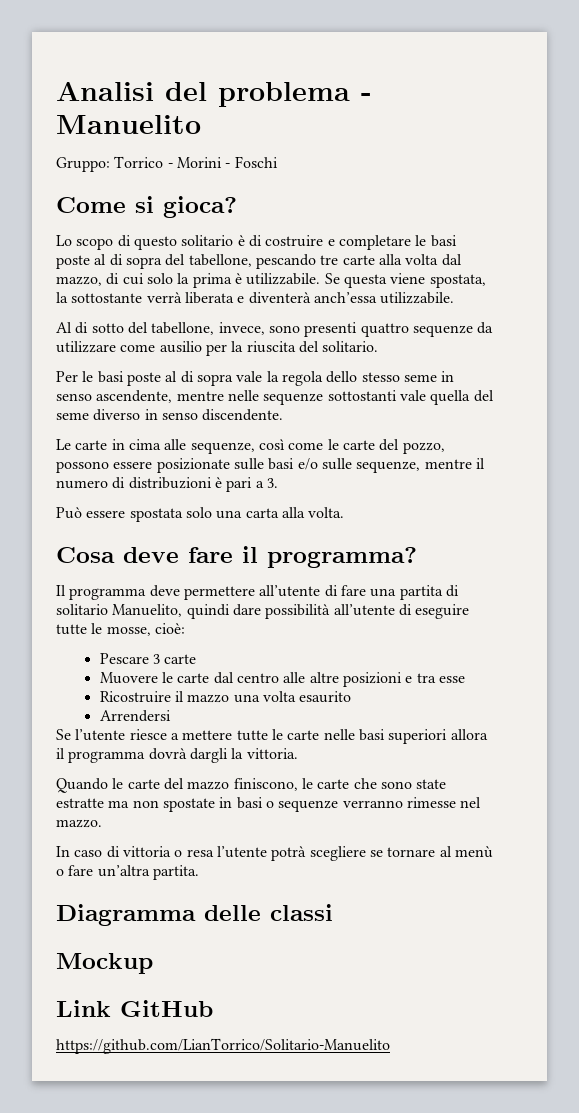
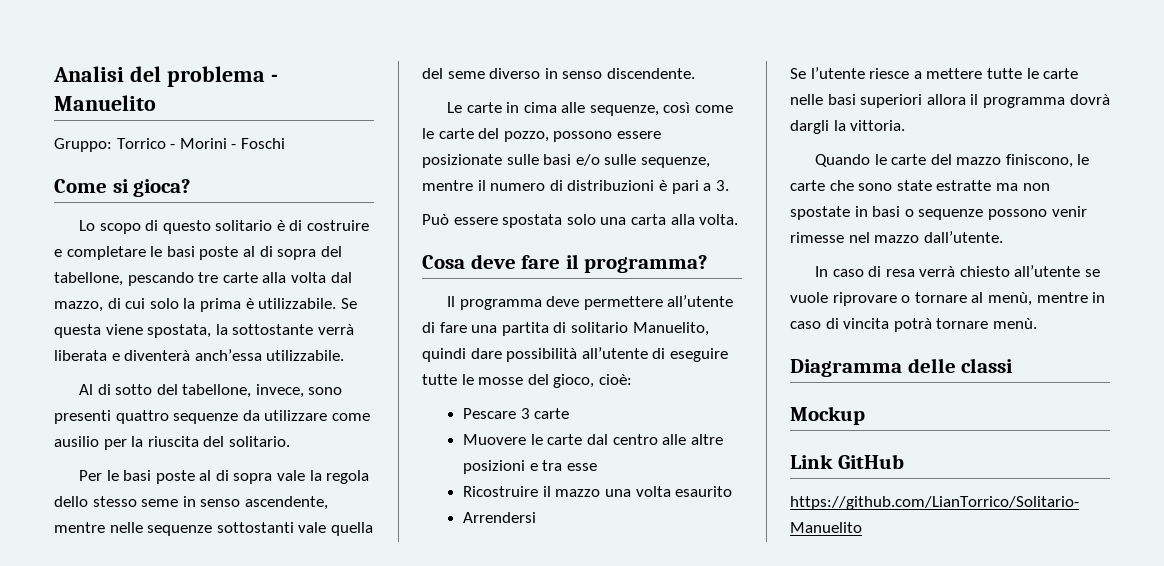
[106,626,151,636] mosse, -> [478,374,595,388] mosse del gioco,
[342,797,482,808] [56,819,102,828] [56,846,493,861] [56,865,199,880] verranno rimesse nel mazzo. // In caso di vittoria o resa l’utente potrà scegliere se tornare al menù o fare un’altra partita. -> [987,206,1087,220] [790,231,1003,243] [814,265,1101,277] [790,292,1106,306] [790,318,1037,332] possono venir rimesse nel mazzo dall’utente. // In caso di resa verrà chiesto all’utente se vuole riprovare o tornare al menù, mentre in caso di vincita potrà tornare menù.

